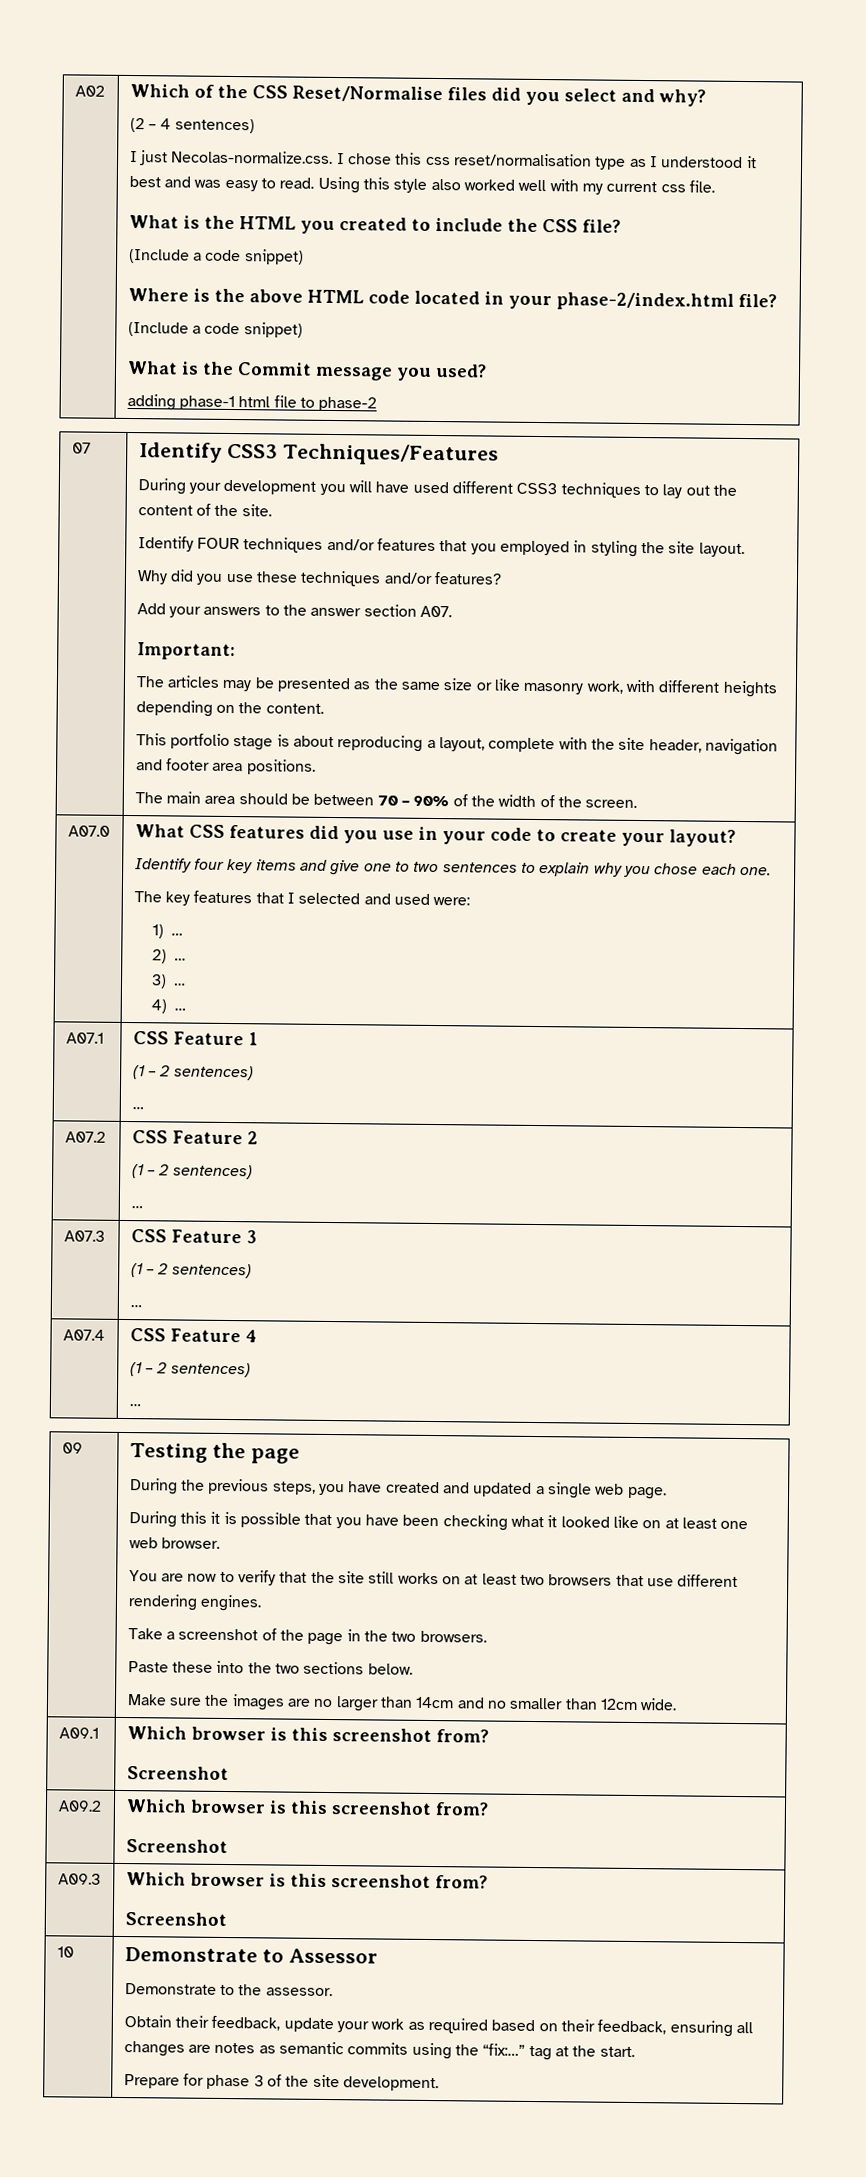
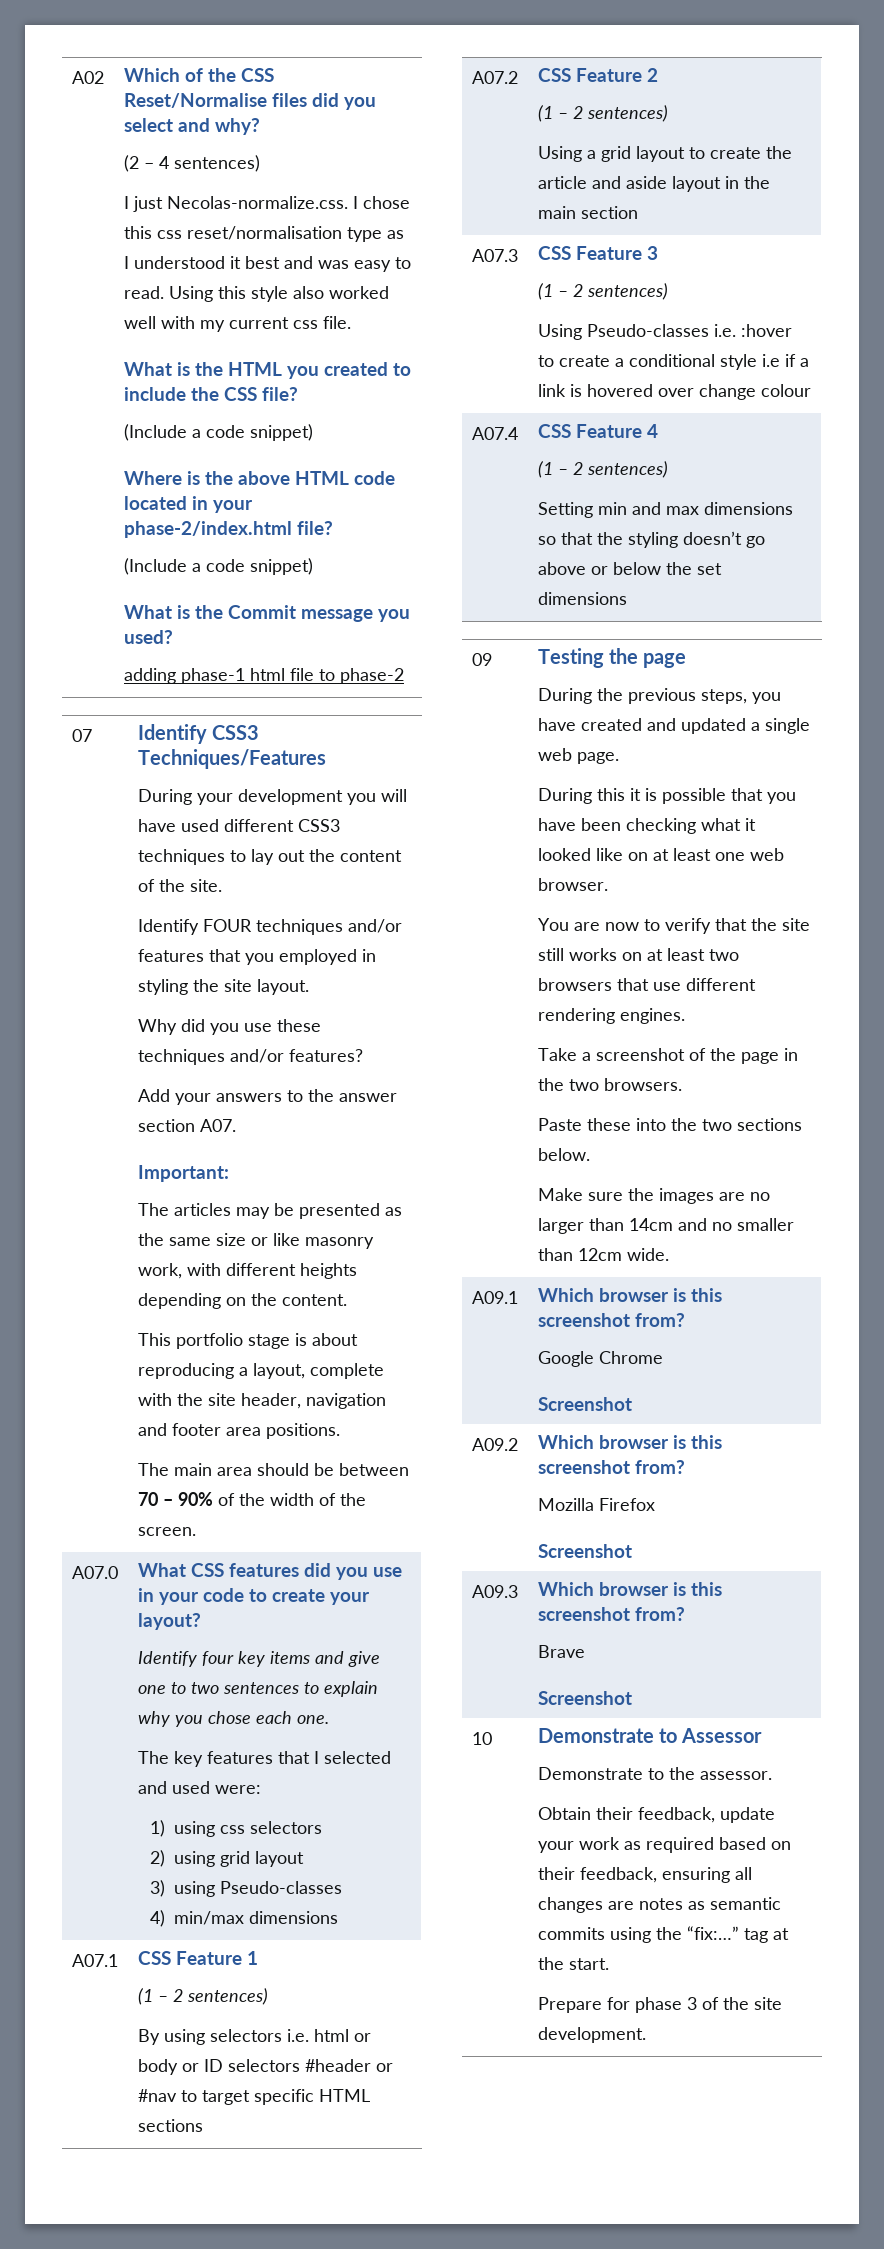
[170,932,183,936] [151,949,186,964] … // 2) … -> [174,1821,323,1837] [150,1850,305,1867] using css selectors // 2) using grid layout
[172,982,186,986] … -> [174,1881,343,1897] using Pseudo-classes
[173,1007,186,1011] … -> [174,1911,339,1925] min/max dimensions
[131,1106,144,1110] … -> [137,2029,371,2045] [137,2059,393,2075] [137,2089,370,2105] [137,2119,203,2132] By using selectors i.e. html or body or ID selectors #header or #nav to target specific HTML sections
[130,1205,143,1209] … -> [537,146,792,162] [537,176,770,192] [537,206,638,219] Using a grid layout to create the article and aside layout in the main section
[129,1304,142,1308] … -> [537,324,792,340] [537,354,809,370] [537,384,811,400] Using Pseudo-classes i.e. :hover to create a conditional style i.e if a link is hovered over change colour
[128,1403,141,1407] … -> [537,502,793,518] [537,531,765,548] [537,562,722,575] [537,592,627,605] Setting min and max dimensions so that the styling doesn’t go above or below the set dimensions
(489, 1736) none -> [537,1351,663,1367] // Google Chrome
(489, 1809) none -> [537,1498,655,1511] // Mozilla Firefox
(488, 1882) none -> [537,1645,585,1658] // Brave

